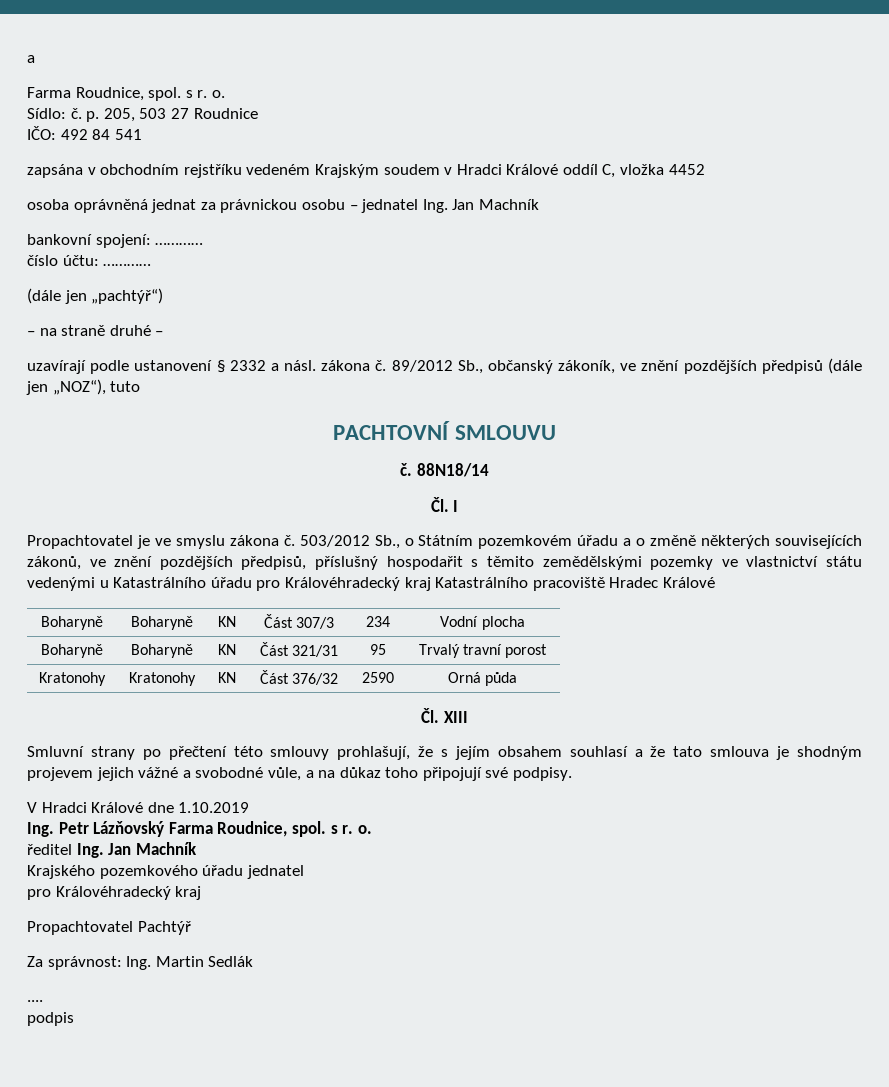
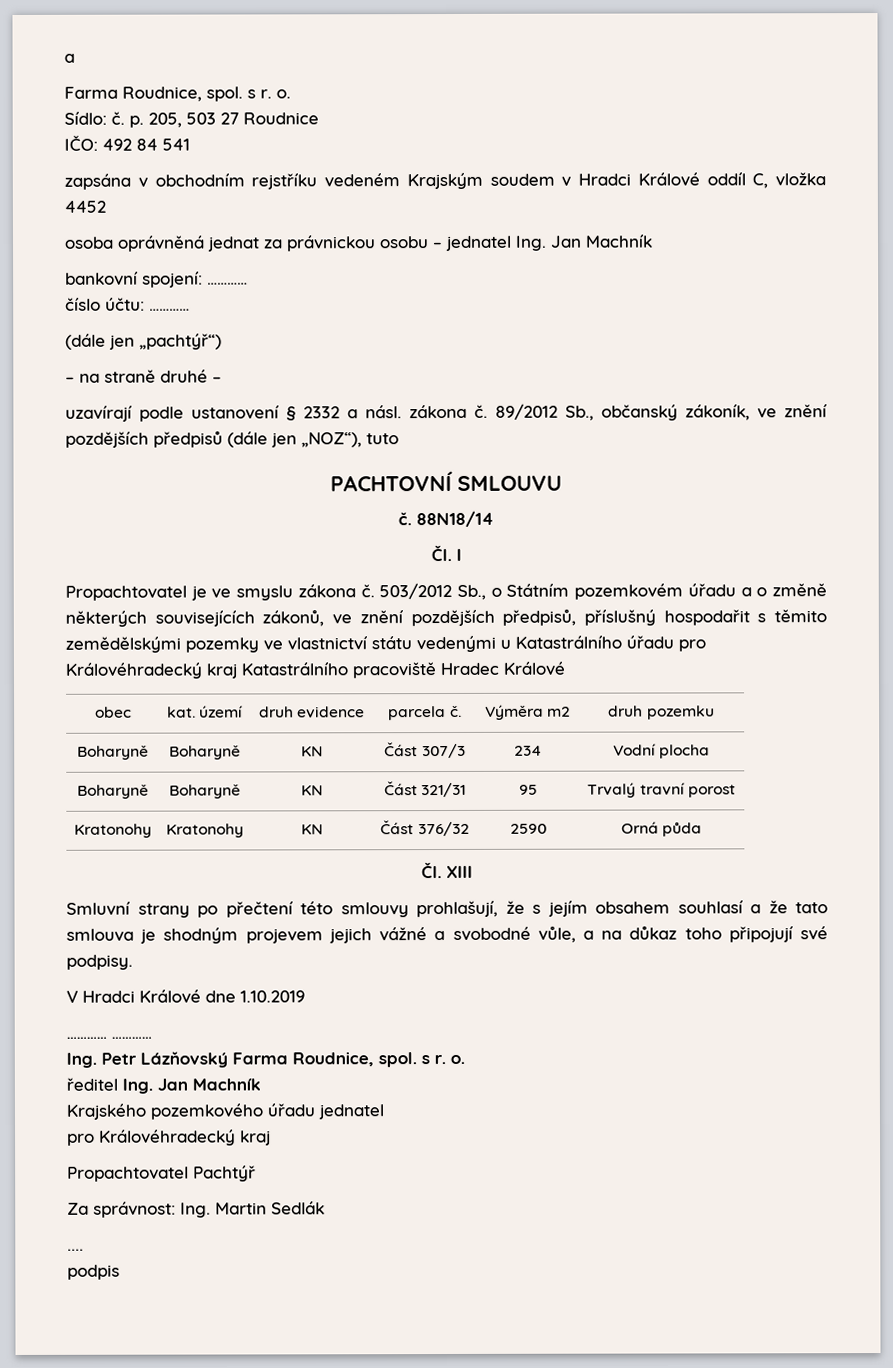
(715, 582) none -> [94,706,132,718] [166,705,244,718] [258,706,366,719] [388,705,462,721] [484,704,572,720] [608,705,715,720] // obec | kat. území | druh evidence | parcela č. | Výměra m2 | druh pozemku
(250, 807) none -> [66,1036,152,1039] // ………… …………

